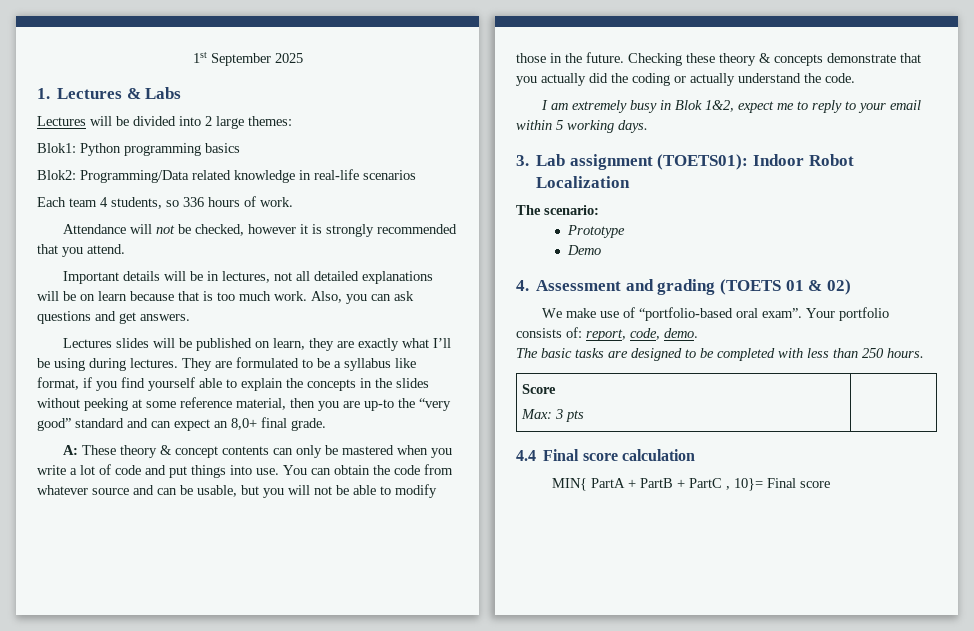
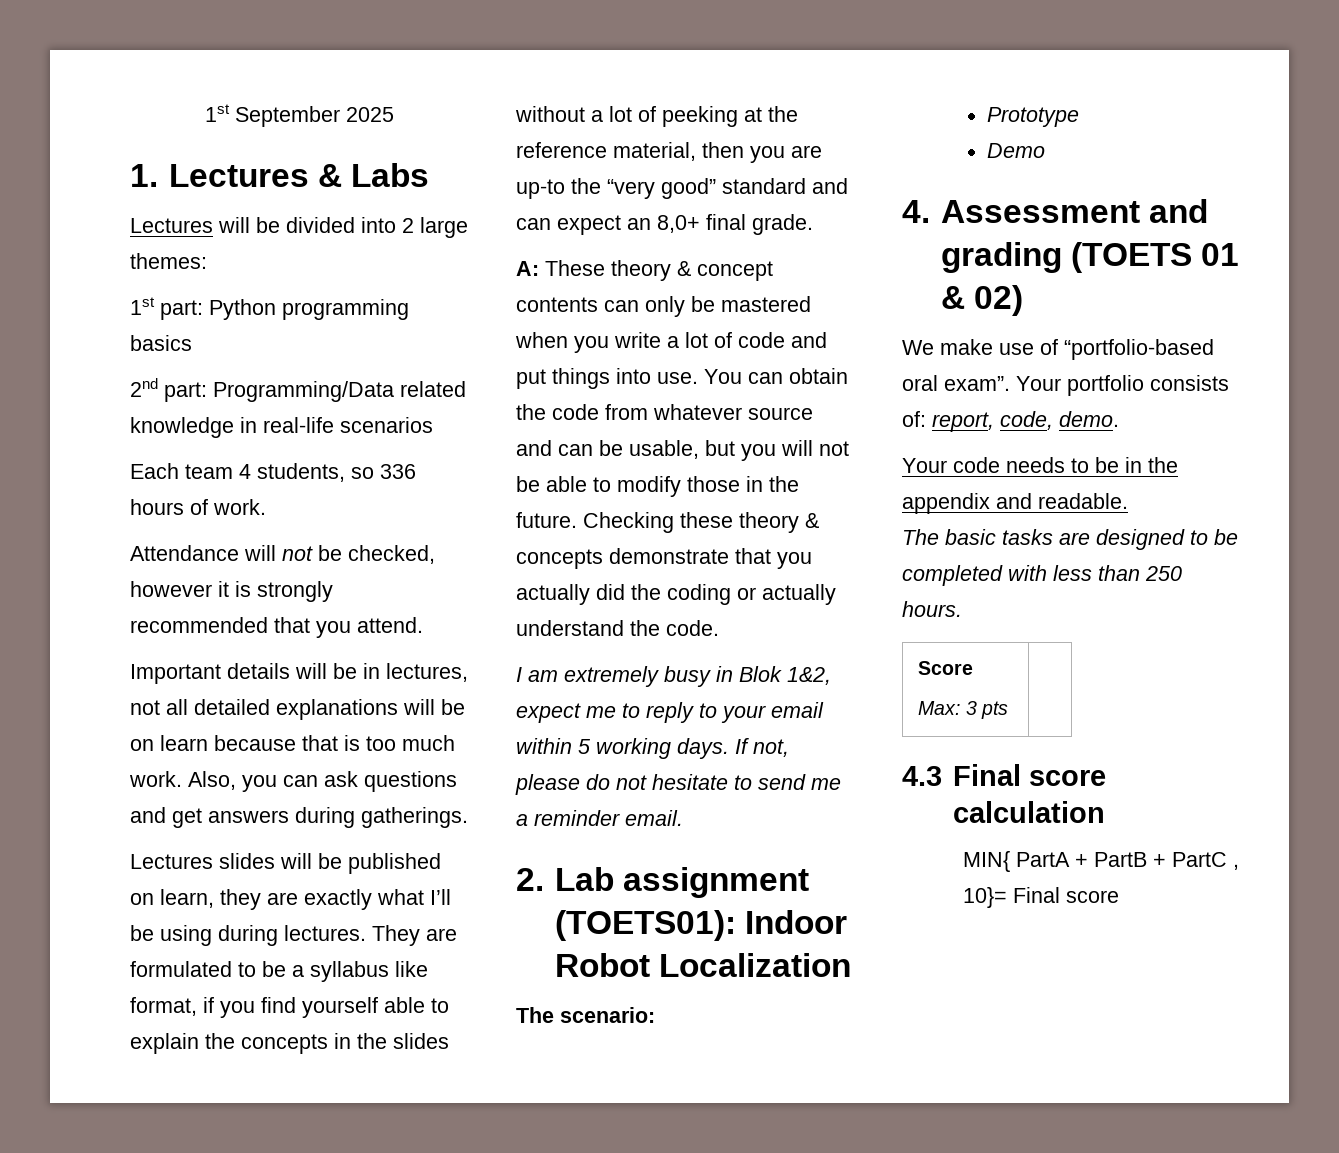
[37,143,76,153] Blok1: -> [130,297,203,320] 1st part:
[37,170,76,180] Blok2: -> [130,378,207,402] 2nd part:
[140,314,190,321] answers. -> [208,807,468,828] answers during gatherings.
(80, 403) none -> [591,106,656,122] a lot of
[146,401,176,408] some -> [768,106,798,122] the
[516,155,529,166] // 3. -> [735,738,789,757] [515,774,841,795] [516,810,683,826] [516,868,544,891] If not, please do not hesitate to send me a reminder email. // 2.
(698, 333) none -> [902,457,1178,473] [902,493,1128,514] // Your code needs to be in the appendix and readable.
[516,450,536,461] 4.4 -> [902,766,942,786] 4.3

